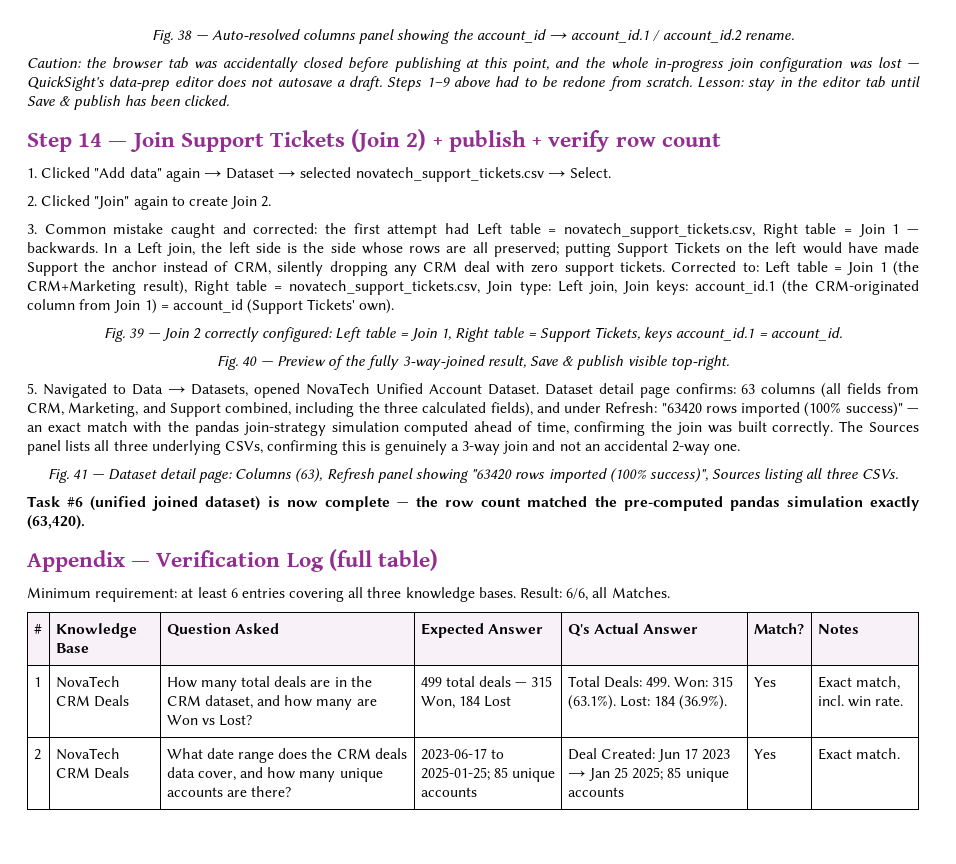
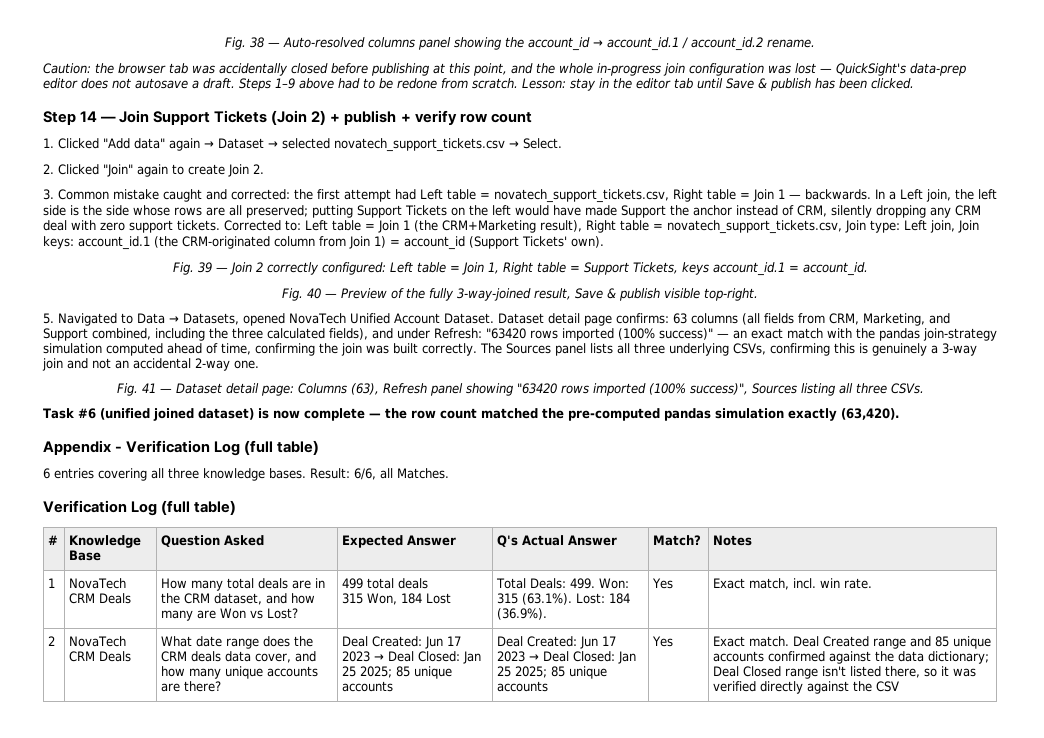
[131,549,439,572] [27,587,227,602] — Verification Log (full table) // Minimum requirement: at least -> [115,440,320,456] - Verification Log (full table) //
(670, 592) none -> [43,500,237,516] // Verification Log (full table)
[515,682,528,687] — -> (429, 583) //
[420,748,504,760] [420,767,490,781] 2023-06-17 to 2025-01-25; -> [342,636,462,649] [342,651,482,664] [342,666,393,678] Deal Created: Jun 17 2023 → Deal Closed: Jan 25 2025;
(586, 774) none -> [543,651,616,662] Deal Closed:
(900, 753) none -> [793,636,992,649] [713,651,990,664] [713,666,977,679] [713,681,900,694] Deal Created range and 85 unique accounts confirmed against the data dictionary; Deal Closed range isn't listed there, so it was verified directly against the CSV

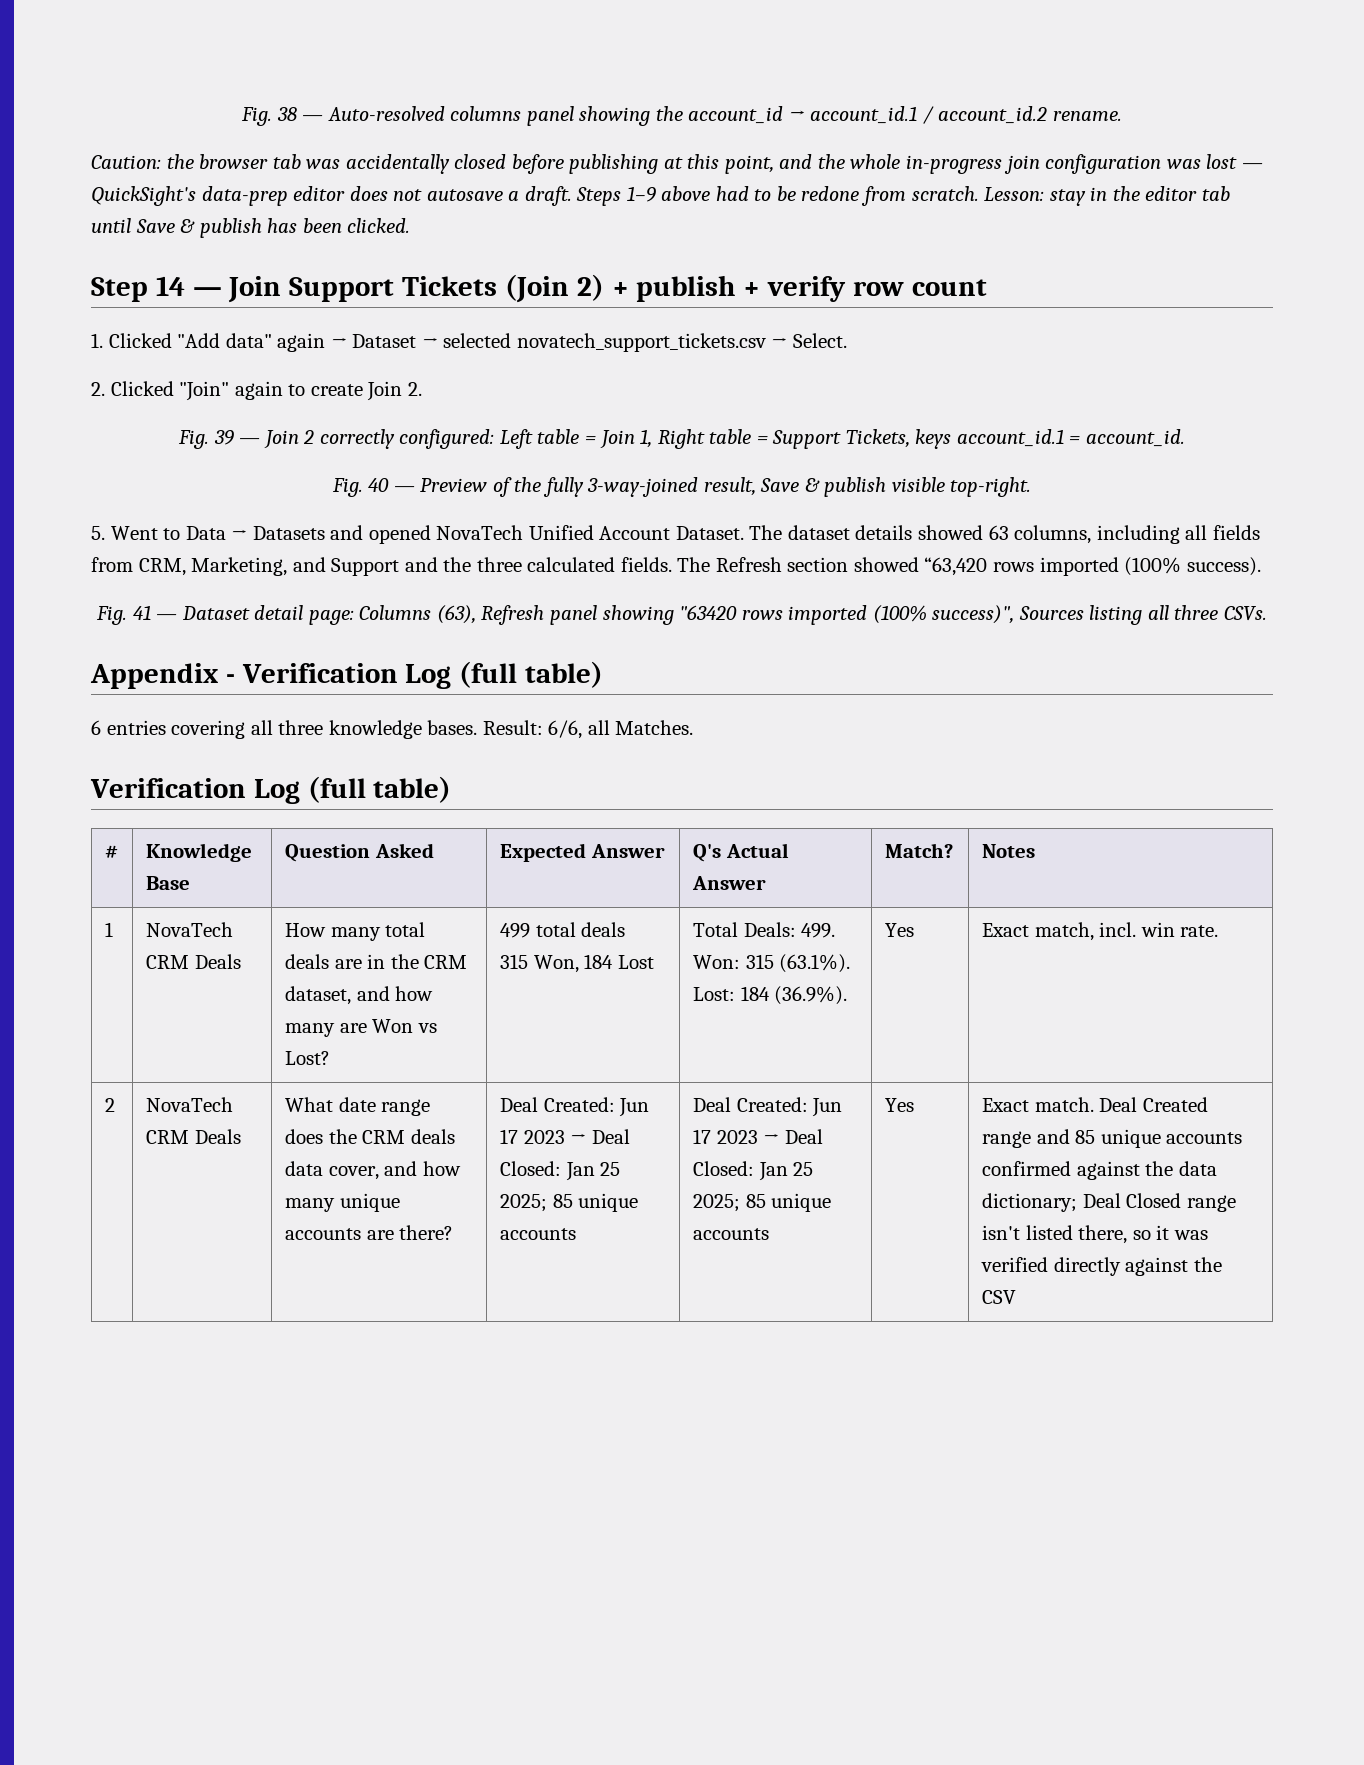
[43,189,997,203] [43,205,981,218] [43,220,979,234] [43,236,604,250] // 3. Common mistake caught and corrected: the first attempt had Left table = novatech_support_tickets.csv, Right table = Join 1 — backwards. In a Left join, the left side is the side whose rows are all preserved; putting Support Tickets on the left would have made Support the anchor instead of CRM, silently dropping any CRM deal with zero support tickets. Corrected to: Left table = Join 1 (the CRM+Marketing result), Right table = novatech_support_tickets.csv, Join type: Left join, Join keys: account_id.1 (the CRM-originated column from Join 1) = account_id (Support Tickets' own). -> (422, 389) none
[58,313,117,326] Navigated -> [110,526,158,540] Went
[183,313,239,325] Datasets, -> [252,525,364,540] Datasets and
[497,313,760,326] Dataset detail page confirms: 63 columns (all -> [749,525,1208,544] The dataset details showed 63 columns, including all
[92,328,205,341] combined, including -> [404,557,438,572] and
[329,328,997,341] [43,343,977,356] [42,358,259,371] fields), and under Refresh: "63420 rows imported (100% success)" — an exact match with the pandas join-strategy simulation computed ahead of time, confirming the join was built correctly. The Sources panel lists all three underlying CSVs, confirming this is genuinely a 3-way join and not an accidental 2-way one. -> [620,557,1261,576] fields. The Refresh section showed “63,420 rows imported (100% success).
[43,408,899,421] // Task #6 (unified joined dataset) is now complete — the row count matched the pre-computed pandas simulation exactly (63,420). -> (1267, 613) none

